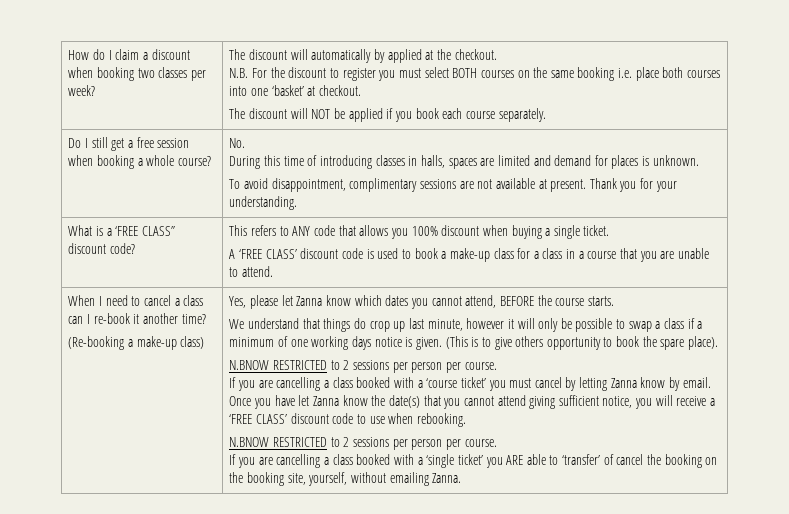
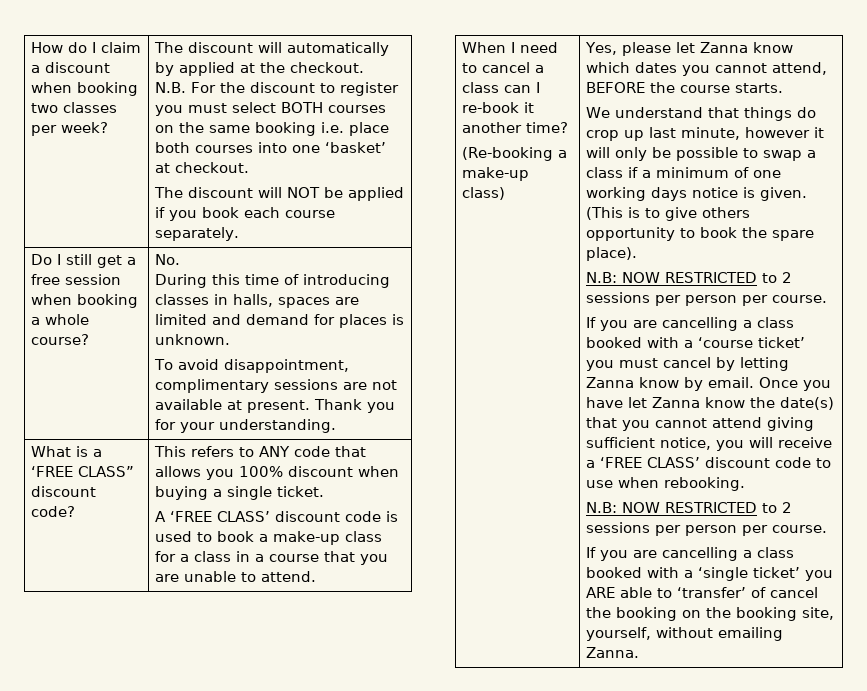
[229,360,270,370] N.BNOW -> [585,272,660,283] N.B: NOW
[229,437,270,447] N.BNOW -> [585,502,660,513] N.B: NOW

